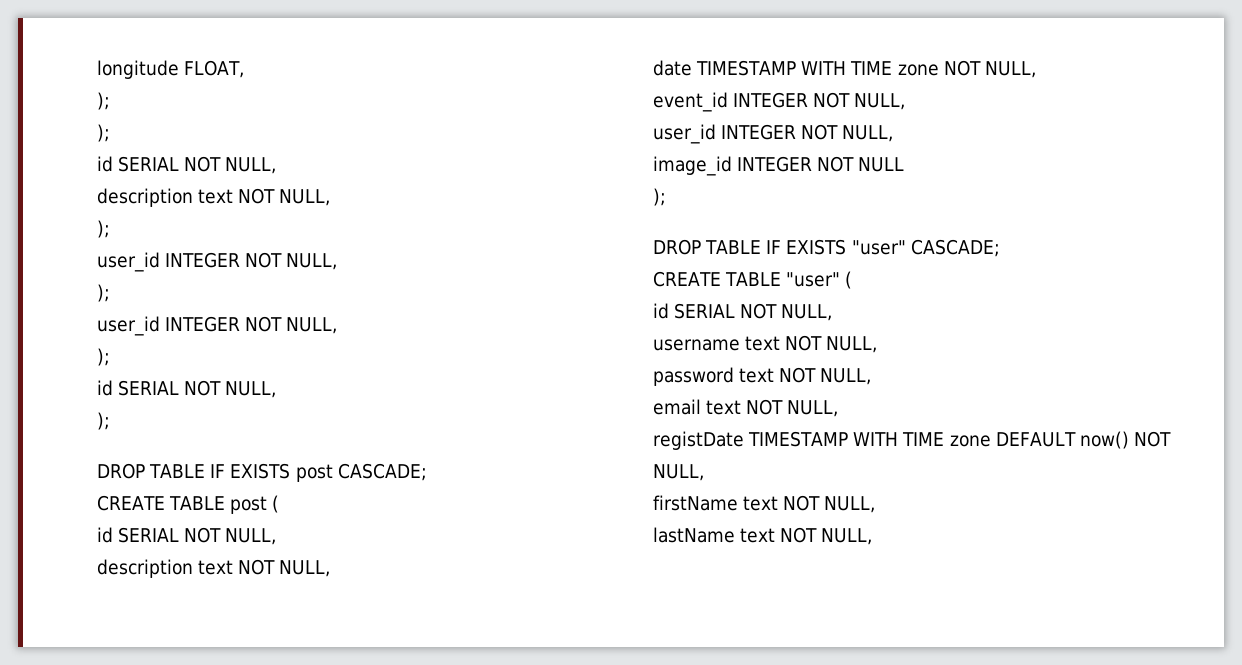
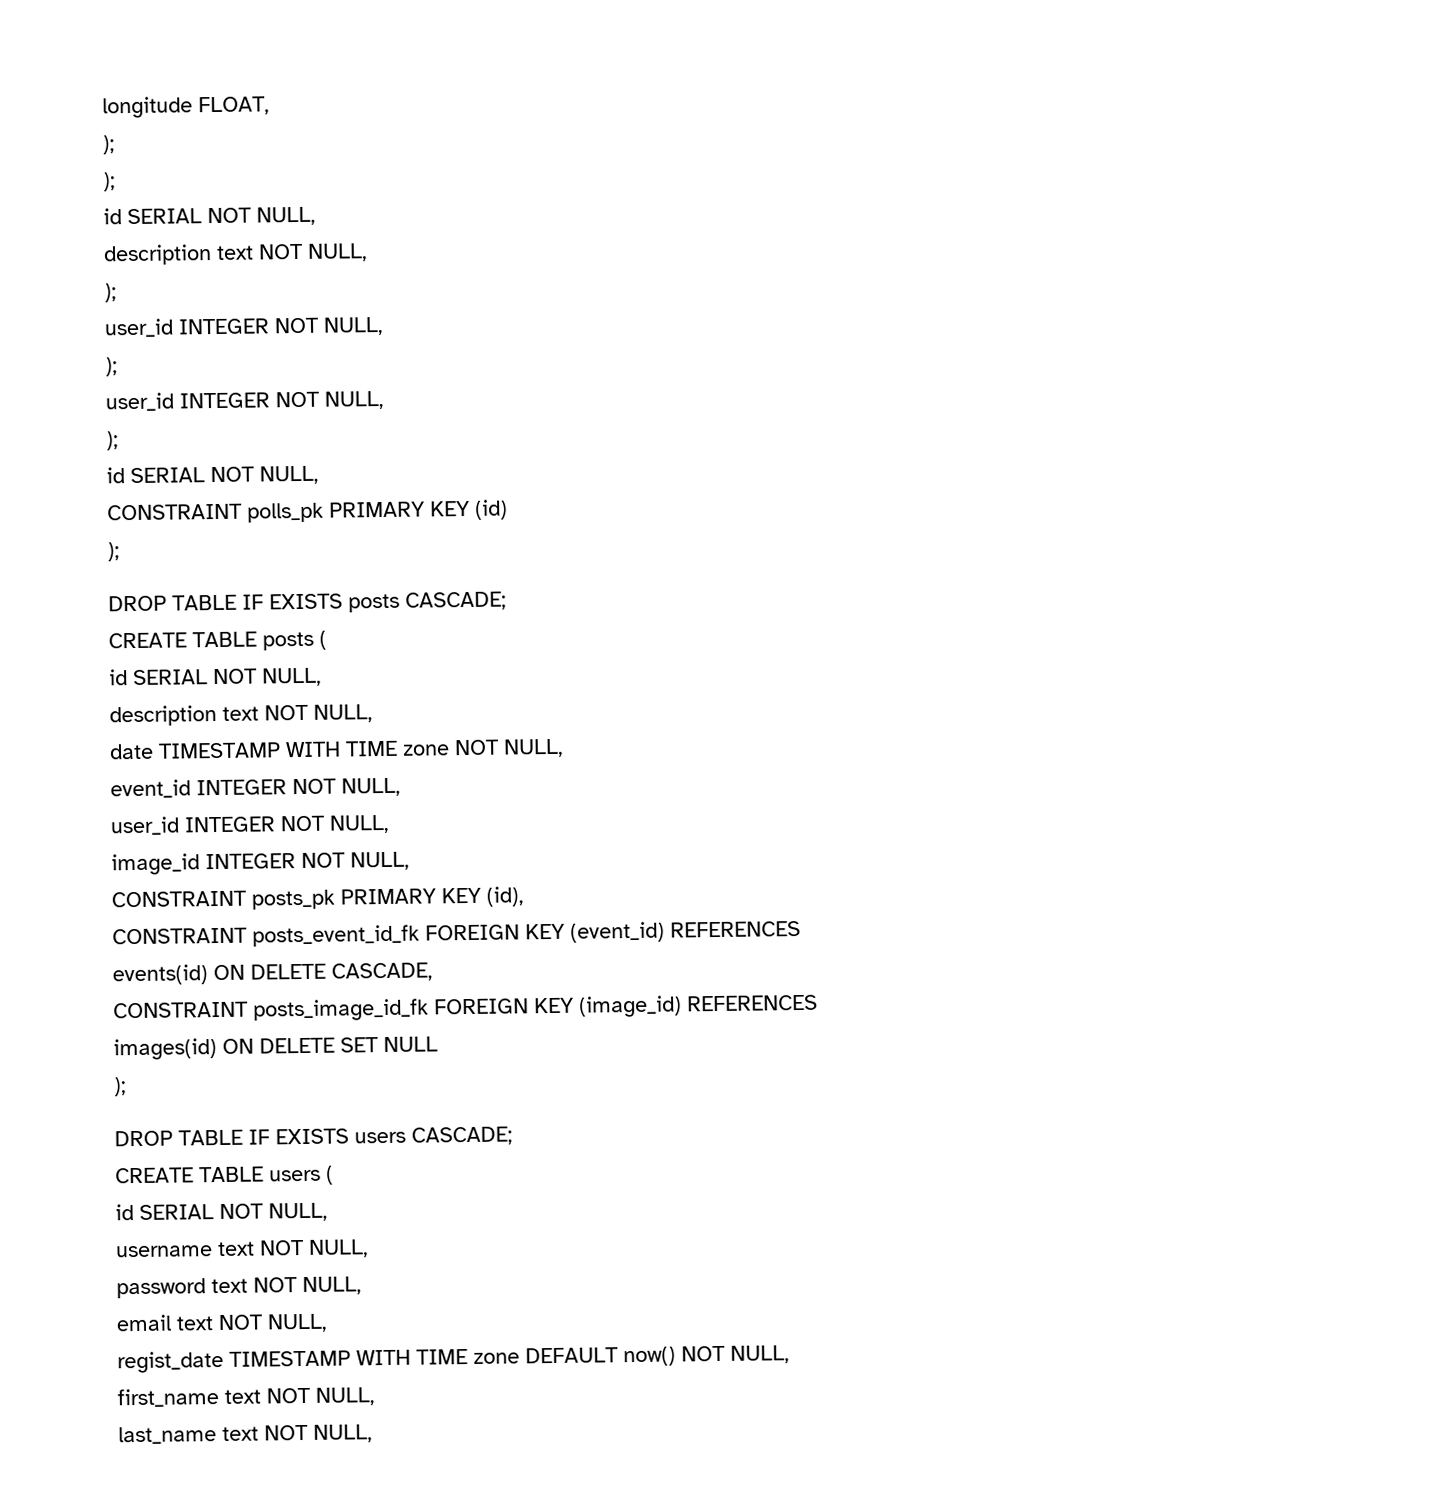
[97,412,110,430] [97,463,427,482] [97,495,268,514] // ); // DROP TABLE IF EXISTS post CASCADE; // CREATE TABLE post -> [107,499,508,523] [107,542,120,562] [108,591,507,613] [108,631,314,651] // CONSTRAINT polls_pk PRIMARY KEY (id) // ); // DROP TABLE IF EXISTS posts CASCADE; // CREATE TABLE posts
(855, 164) none -> [350,851,410,871] [111,886,524,910] [112,920,801,947] [112,962,433,986] [113,994,818,1022] [113,1037,379,1061] NULL, // CONSTRAINT posts_pk PRIMARY KEY (id), // CONSTRAINT posts_event_id_fk FOREIGN KEY (event_id) REFERENCES // events(id) ON DELETE CASCADE, // CONSTRAINT posts_image_id_fk FOREIGN KEY (image_id) REFERENCES // images(id) ON DELETE SET
[851,239,1000,257] [653,271,841,287] "user" CASCADE; // CREATE TABLE "user" -> [354,1126,513,1146] [115,1166,321,1184] users CASCADE; // CREATE TABLE users
[653,431,744,450] registDate -> [117,1350,224,1374] regist_date
[653,495,876,513] [653,527,735,543] firstName text NOT NULL, // lastName -> [117,1387,375,1408] [118,1426,217,1445] first_name text NOT NULL, // last_name

